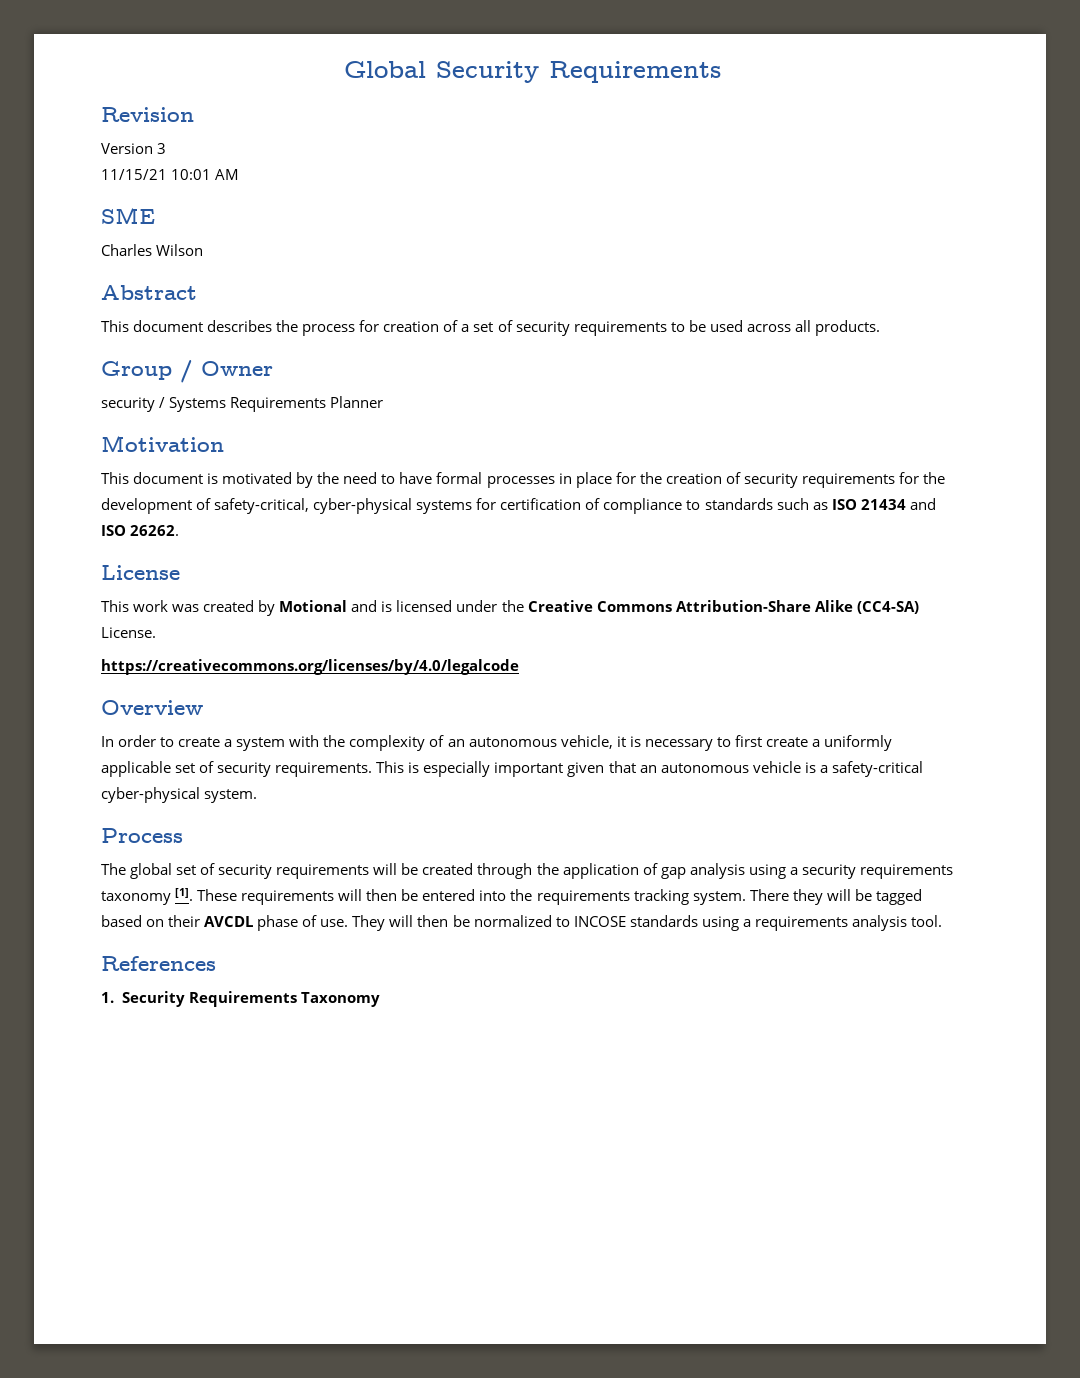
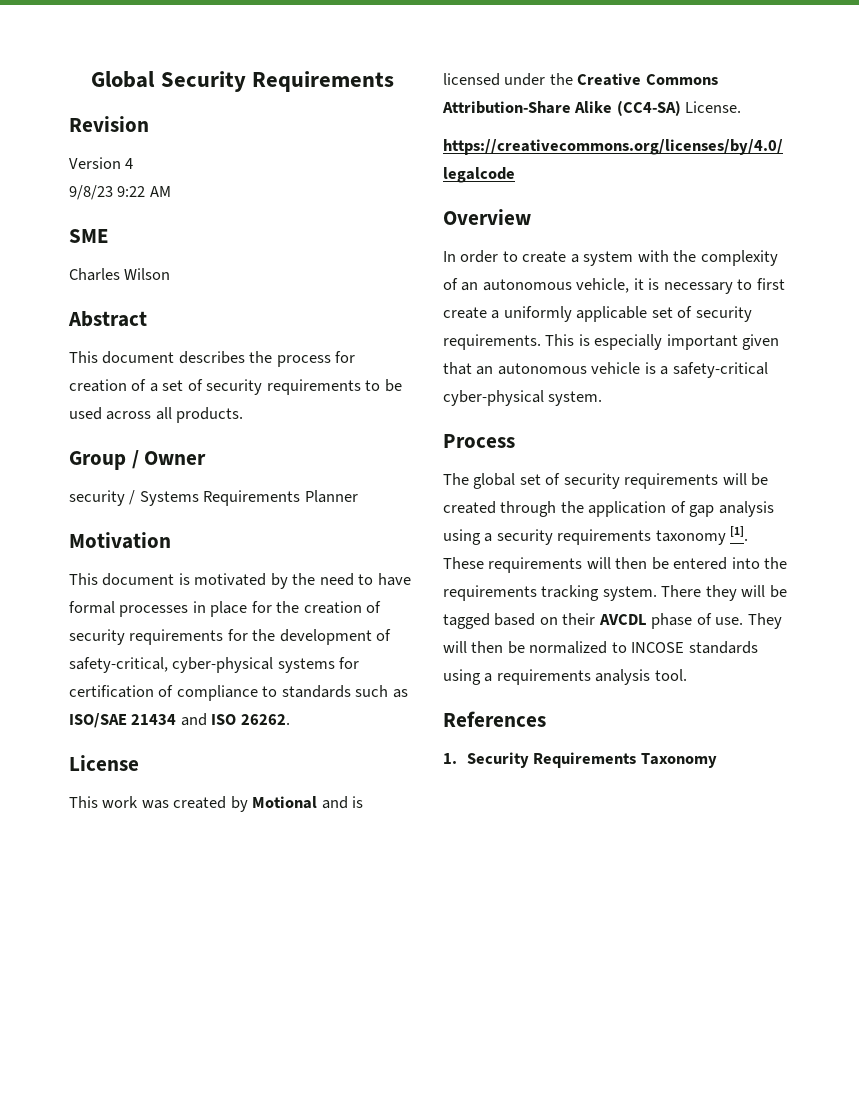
[157,143,167,154] [101,169,212,180] 3 // 11/15/21 10:01 -> [125,158,134,169] [69,185,146,200] 4 // 9/8/23 9:22
[831,499,857,510] ISO -> [69,713,127,728] ISO/SAE

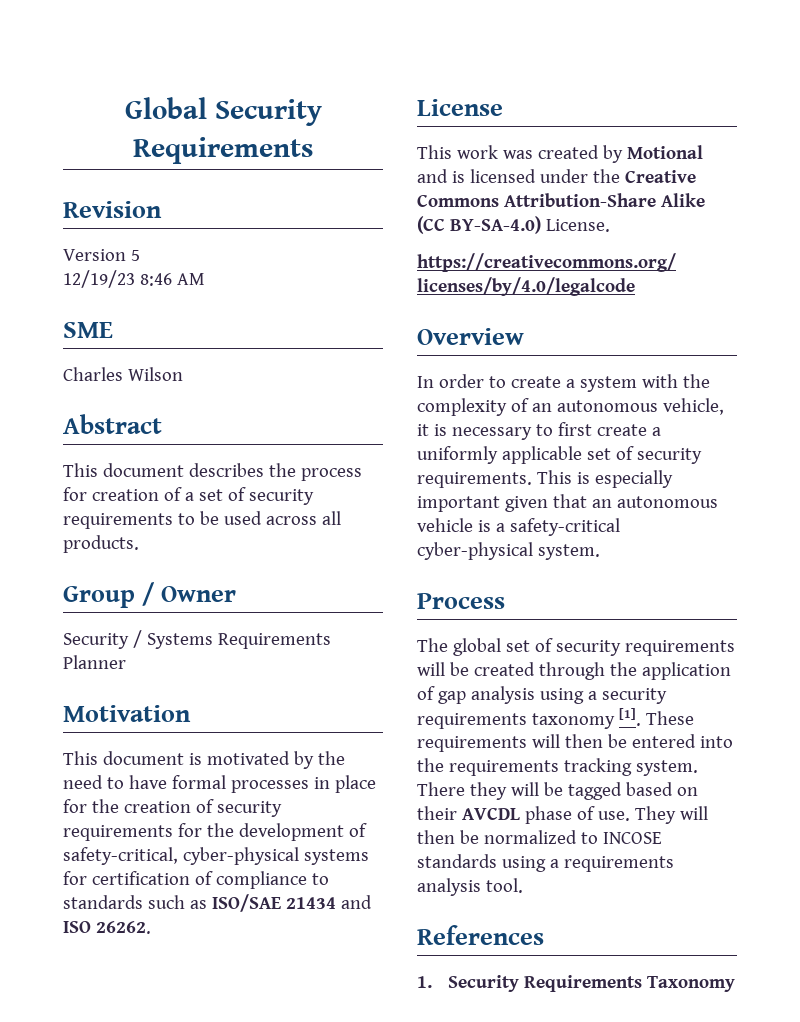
[125,158,134,169] [69,185,146,200] 4 // 9/8/23 9:22 -> [130,250,140,261] [63,270,172,288] 5 // 12/19/23 8:46
[69,490,125,506] security -> [63,633,129,649] Security
[616,100,681,116] (CC4-SA) -> [417,216,541,234] (CC BY-SA-4.0)

